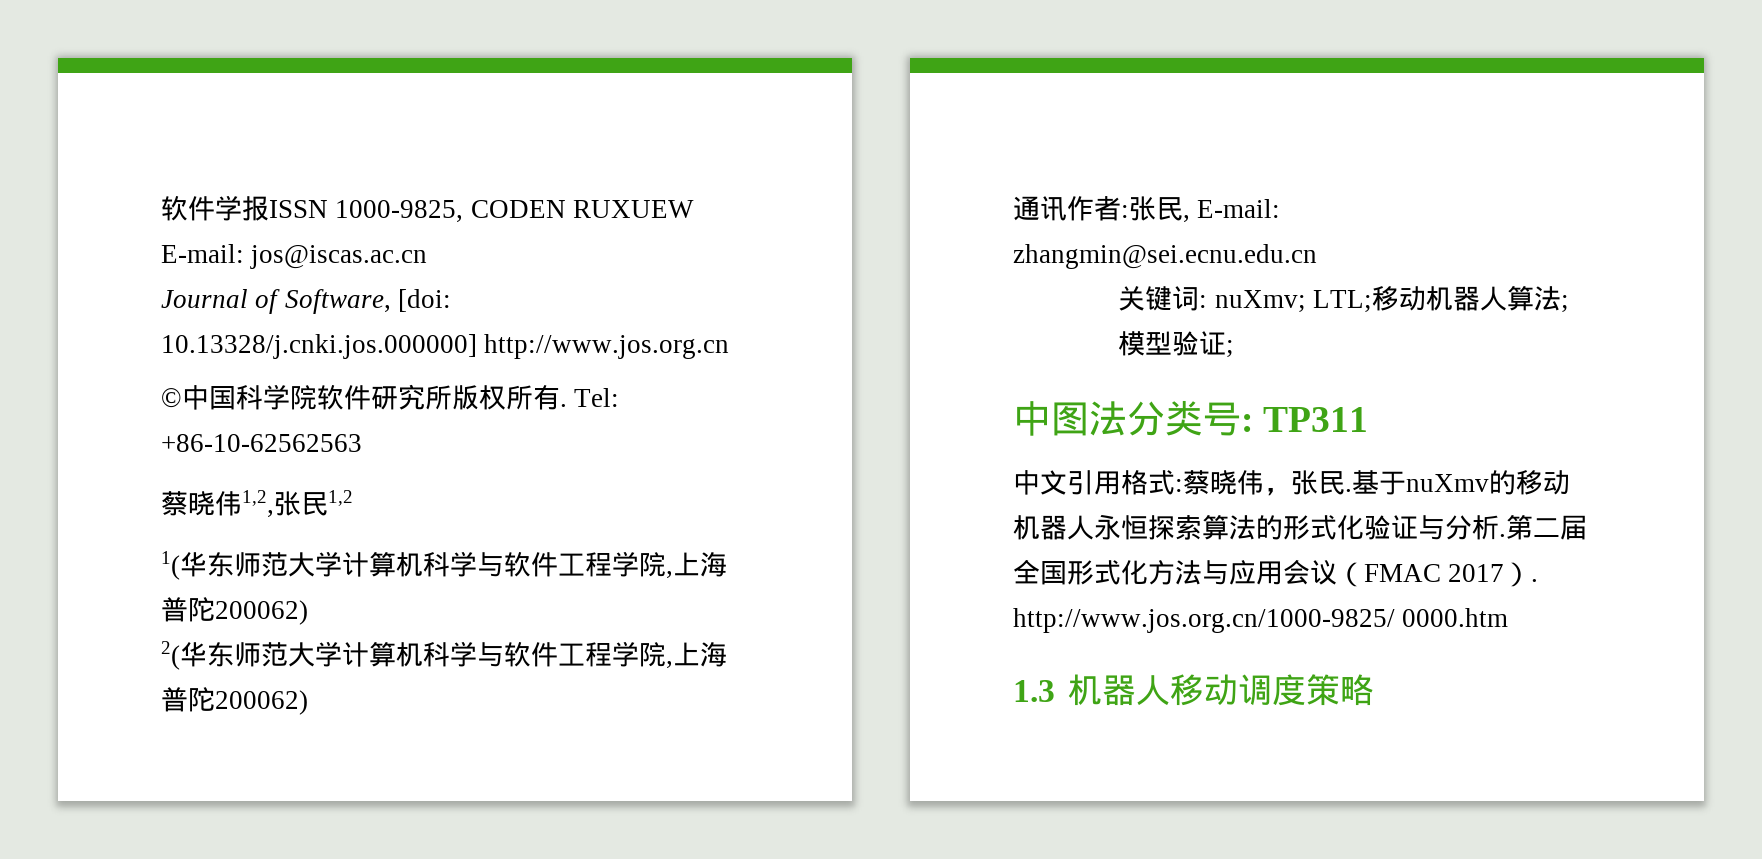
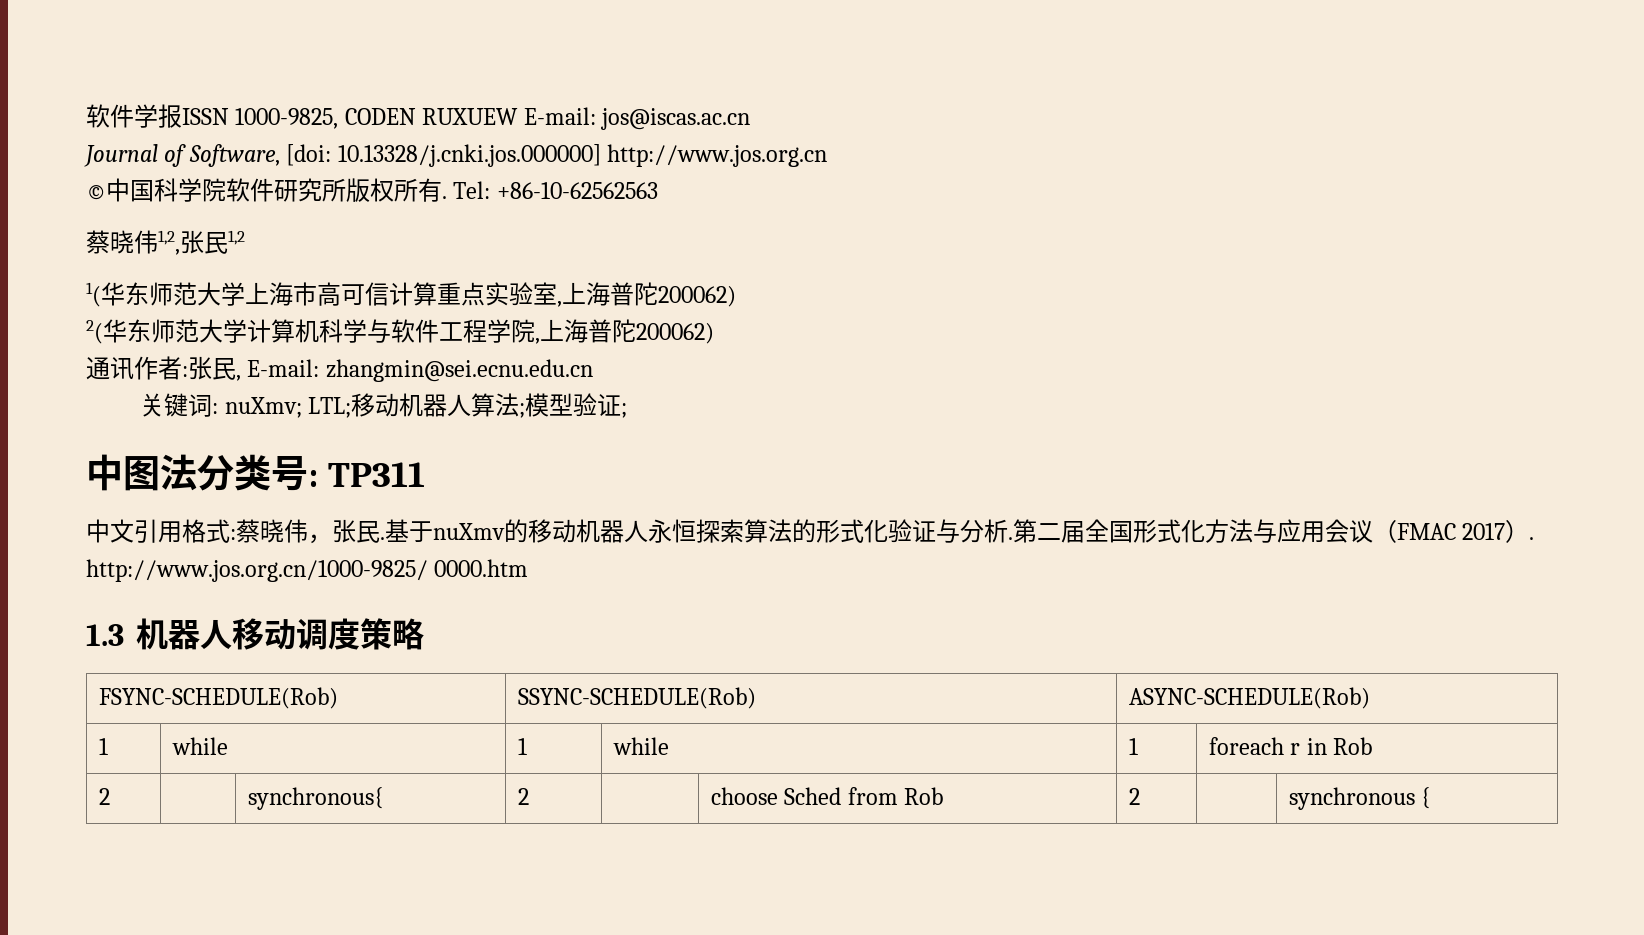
[342,551,666,577] 计算机科学与软件工程学院 -> [245,282,557,306] 上海市高可信计算重点实验室
(1375, 690) none -> [98,687,338,709] [517,687,756,709] [1128,687,1370,709] [98,738,108,755] [171,737,228,755] [517,738,527,755] [612,737,669,755] [1128,738,1138,755] [1208,737,1373,755] [98,788,110,805] [247,787,383,810] [517,788,529,805] [710,787,944,805] [1128,788,1140,805] [1288,787,1431,810] // FSYNC-SCHEDULE(Rob) | SSYNC-SCHEDULE(Rob) | ASYNC-SCHEDULE(Rob) // 1 | while | 1 | while | 1 | foreach r in Rob // 2 | | synchronous{ | 2 | | choose Sched from Rob | 2 | | synchronous {

